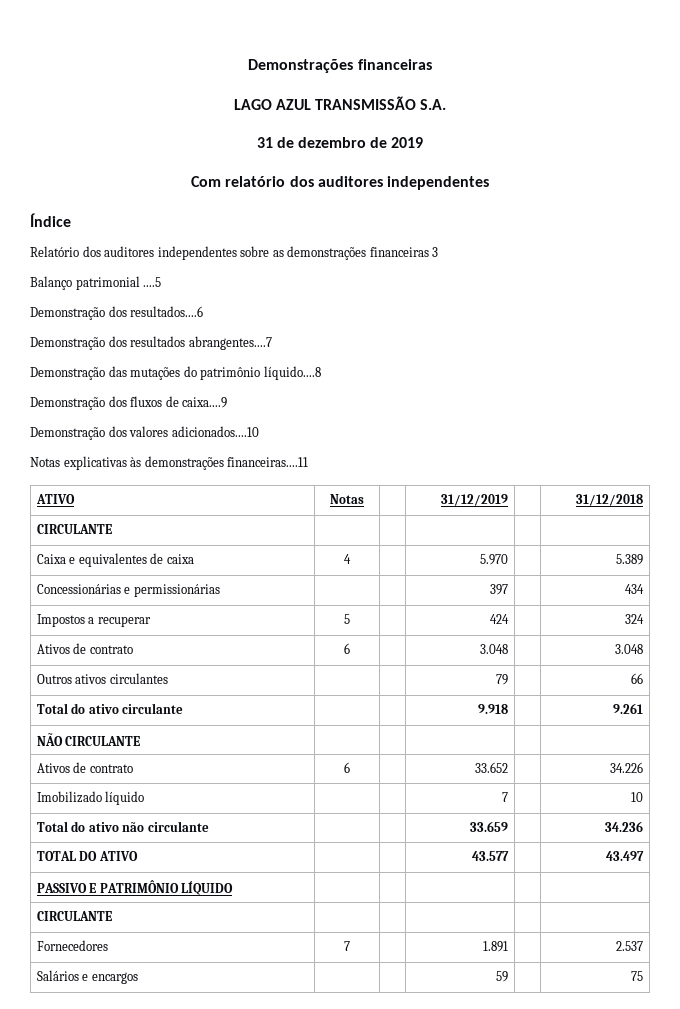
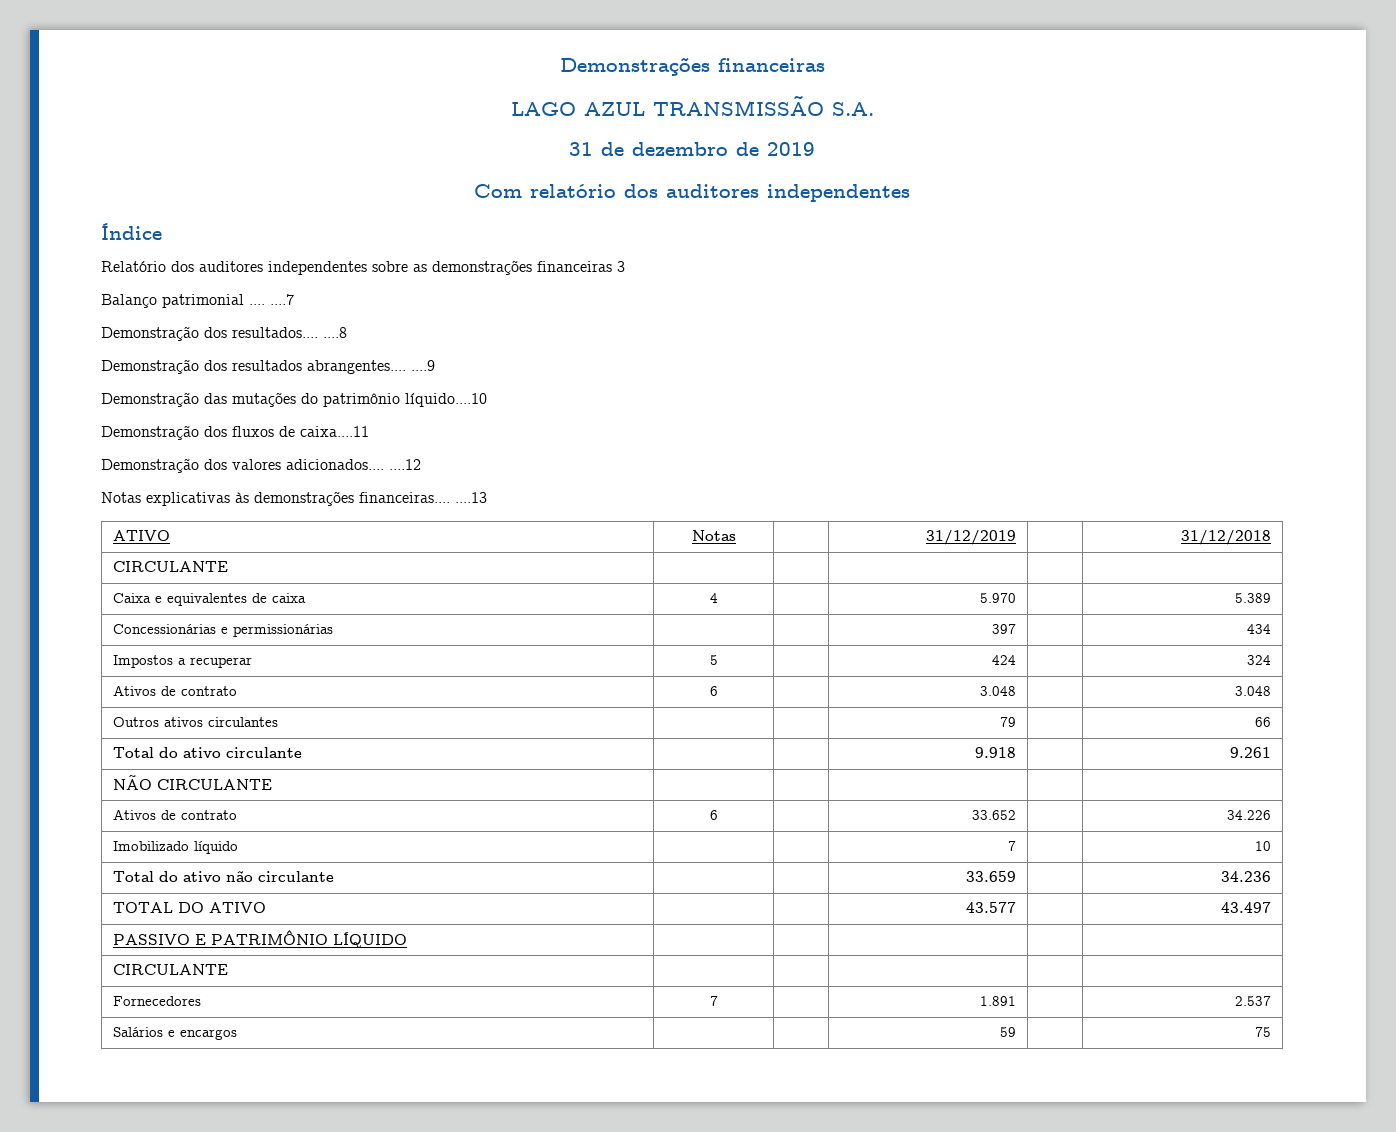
[143,277,162,287] [30,306,204,320] ....5 // Demonstração dos resultados....6 -> [249,294,294,305] [101,326,347,341] .... ....7 // Demonstração dos resultados.... ....8
[188,336,272,350] abrangentes....7 -> [307,360,435,374] abrangentes.... ....9
[263,366,321,380] líquido....8 -> [405,393,487,407] líquido....10
[182,397,228,408] caixa....9 -> [300,426,369,437] caixa....11
[171,426,259,437] adicionados....10 -> [286,459,421,470] adicionados.... ....12
[227,457,309,467] financeiras....11 -> [359,492,487,503] financeiras.... ....13

